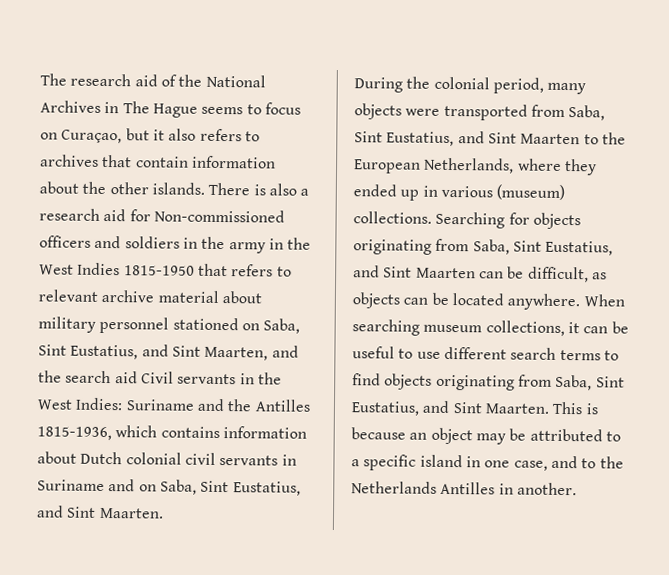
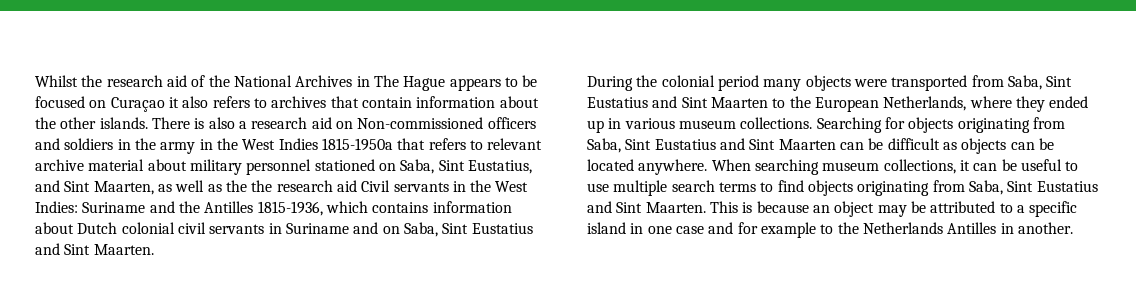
[40,73,67,86] The -> [35,75,103,87] Whilst the
[201,102,301,115] [40,128,150,144] seems to focus on Curaçao, but -> [449,75,538,91] [35,96,165,112] appears to be focused on Curaçao
[129,209,151,222] for -> [335,121,353,129] on
[123,265,195,276] 1815-1950 -> [321,138,393,151] 1815-1950a
[271,345,299,358] [38,370,112,384] and the search -> [157,180,333,192] as well as the the research
[232,481,301,496] Eustatius, -> [471,223,533,234] Eustatius
[492,77,544,94] period, -> [717,75,759,91] period
[386,131,455,147] Eustatius, -> [587,97,648,108] Eustatius
[496,184,566,201] (museum) -> [678,120,736,129] museum
[545,240,614,256] Eustatius, -> [654,139,716,150] Eustatius
[527,266,589,283] difficult, -> [887,138,940,150] difficult
[443,346,507,360] different -> [613,180,668,196] multiple
[351,401,420,416] Eustatius, -> [1036,181,1098,192] Eustatius
[513,455,578,471] case, and -> [675,222,816,238] case and for example

